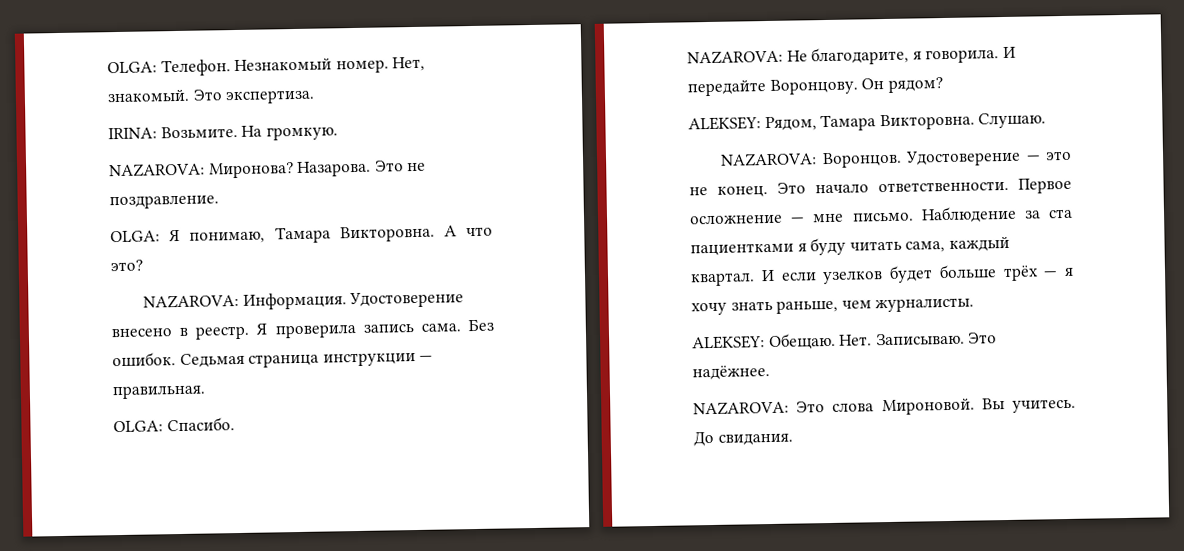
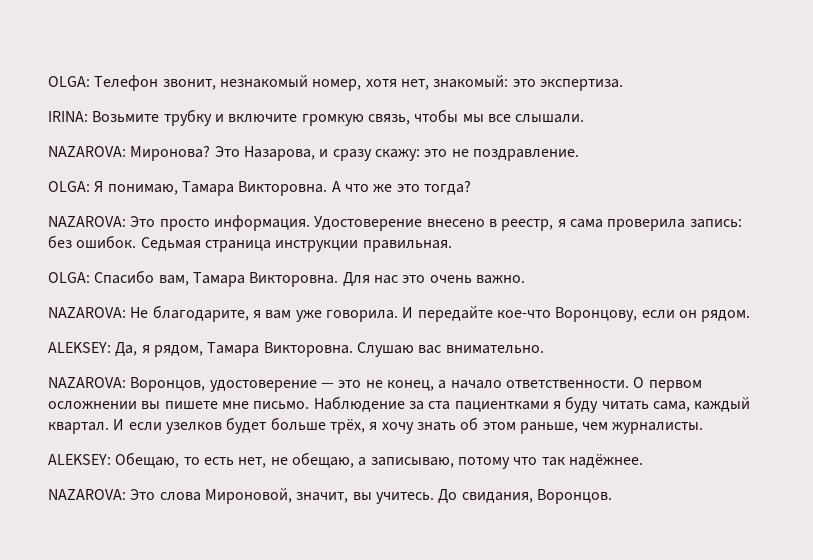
[107,56,426,77] [107,88,316,105] [108,125,338,141] [109,160,404,179] OLGA: Телефон. Незнакомый номер. Нет, знакомый. Это экспертиза. // IRINA: Возьмите. На громкую. // NAZAROVA: Миронова? Назарова. Это -> [48,75,623,91] [48,109,585,126] [48,145,448,161] OLGA: Телефон звонит, незнакомый номер, хотя нет, знакомый: это экспертиза. // IRINA: Возьмите трубку и включите громкую связь, чтобы мы все слышали. // NAZAROVA: Миронова? Это Назарова, и сразу скажу: это
[110,259,143,272] [143,291,465,310] [111,318,494,340] это? // NAZAROVA: Информация. Удостоверение внесено в реестр. Я проверила запись сама. Без -> [373,180,471,195] [48,215,742,231] [48,235,72,248] же это тогда? // NAZAROVA: Это просто информация. Удостоверение внесено в реестр, я сама проверила запись: без
[419,355,434,361] — -> (359, 246) none
[166,417,235,432] Спасибо. -> [94,270,525,287] Спасибо вам, Тамара Викторовна. Для нас это очень важно.
(922, 55) none -> [265,310,322,322] вам уже
[769,77,943,95] [688,112,1047,132] [720,149,1022,169] Воронцову. Он рядом? // ALEKSEY: Рядом, Тамара Викторовна. Слушаю. // NAZAROVA: Воронцов. Удостоверение -> [496,307,751,322] [48,342,544,357] [48,377,317,392] кое-что Воронцову, если он рядом. // ALEKSEY: Да, я рядом, Тамара Викторовна. Слушаю вас внимательно. // NAZAROVA: Воронцов, удостоверение
[717,177,1072,198] [689,213,806,225] конец. Это начало ответственности. Первое осложнение — -> [386,377,702,392] [48,401,218,410] конец, а начало ответственности. О первом осложнении вы пишете
[1002,265,1059,282] трёх — -> [329,419,365,434] трёх,
(773, 305) none -> [460,417,516,430] об этом
[768,332,998,351] [692,365,770,381] [693,397,1076,416] [693,430,793,447] Обещаю. Нет. Записываю. Это надёжнее. // NAZAROVA: Это слова Мироновой. Вы учитесь. До свидания. -> [115,452,643,469] [48,488,612,504] Обещаю, то есть нет, не обещаю, а записываю, потому что так надёжнее. // NAZAROVA: Это слова Мироновой, значит, вы учитесь. До свидания, Воронцов.

